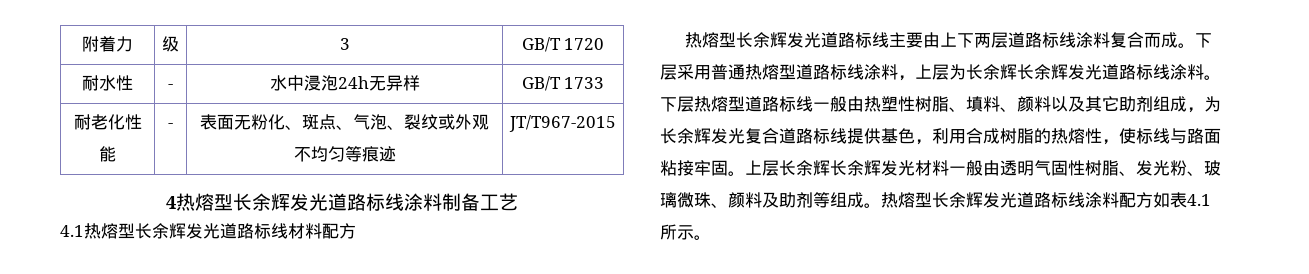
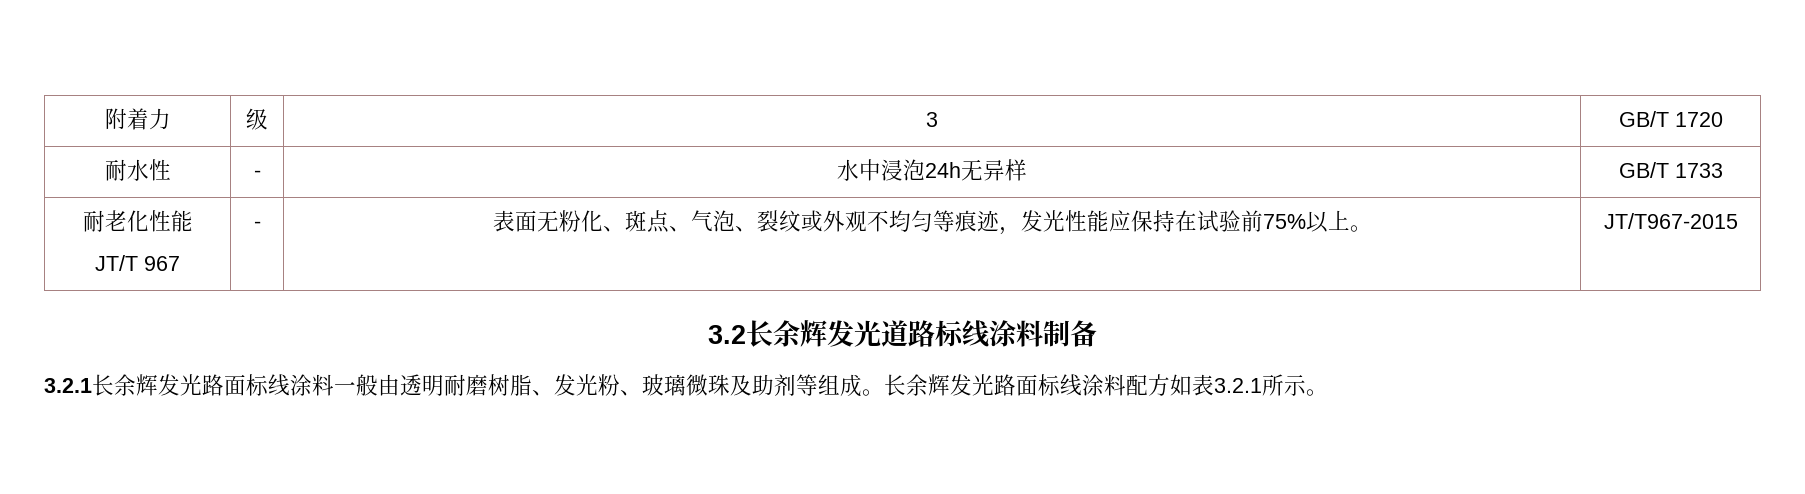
(116, 154) none -> [95,255,180,271] // JT/T 967
(396, 154) none -> [998,210,1372,235] ，发光性能应保持在试验前75%以上。
[166,193,233,211] 4热熔型 -> [708,325,746,344] 3.2
[480,193,518,211] [60,223,356,239] [684,32,1212,48] [660,64,1221,81] [660,96,1221,113] [660,128,1221,145] [660,160,932,176] 工艺 // 4.1热熔型长余辉发光道路标线材料配方 // 热熔型长余辉发光道路标线主要由上下两层道路标线涂料复合而成。下层采用普通热熔型道路标线涂料，上层为长余辉长余辉发光道路标线涂料。下层热熔型道路标线一般由热塑性树脂、填料、颜料以及其它助剂组成，为长余辉发光复合道路标线提供基色，利用合成树脂的热熔性，使标线与路面粘接牢固。上层长余辉长余辉发光材 -> [44,374,312,396] // 3.2.1长余辉发光路面标线涂
[1034,160,1085,176] 气固性 -> [444,374,488,396] 耐磨
[711,192,762,208] 、颜料 -> (730, 385) none
[881,192,1051,208] 热熔型长余辉发光道路 -> [884,374,1038,396] 长余辉发光路面
[1187,194,1211,206] 4.1 -> [1214,378,1262,393] 3.2.1

